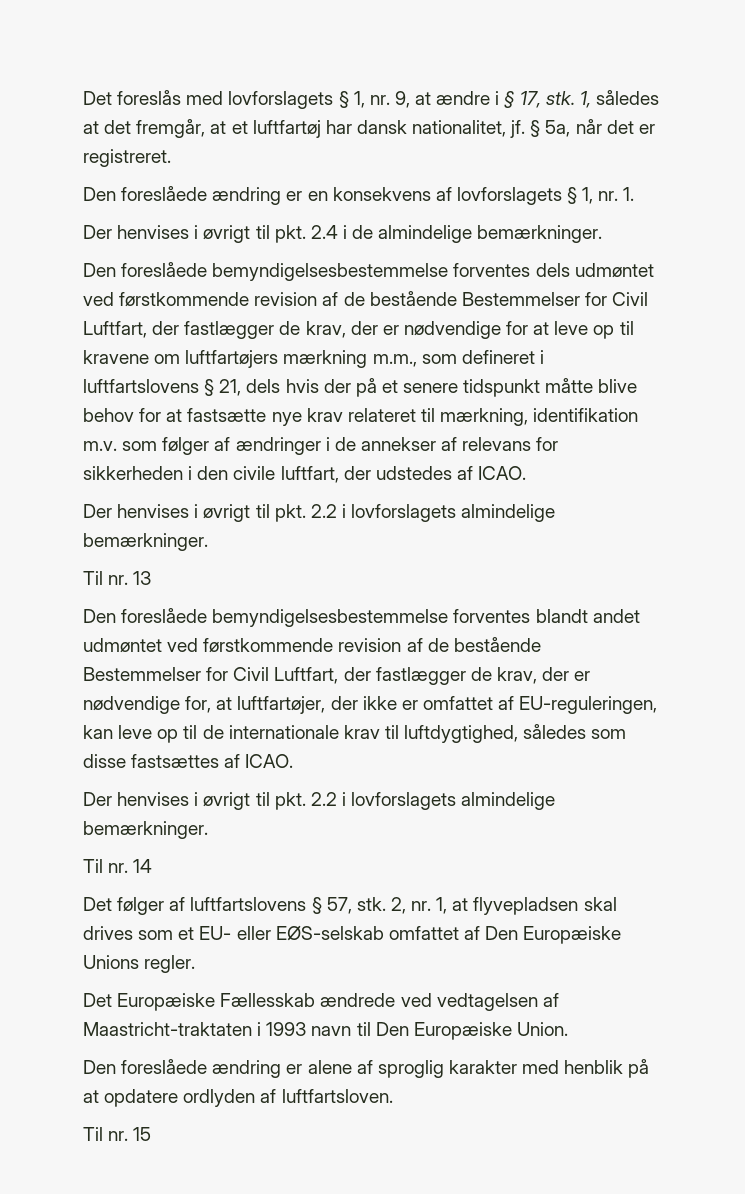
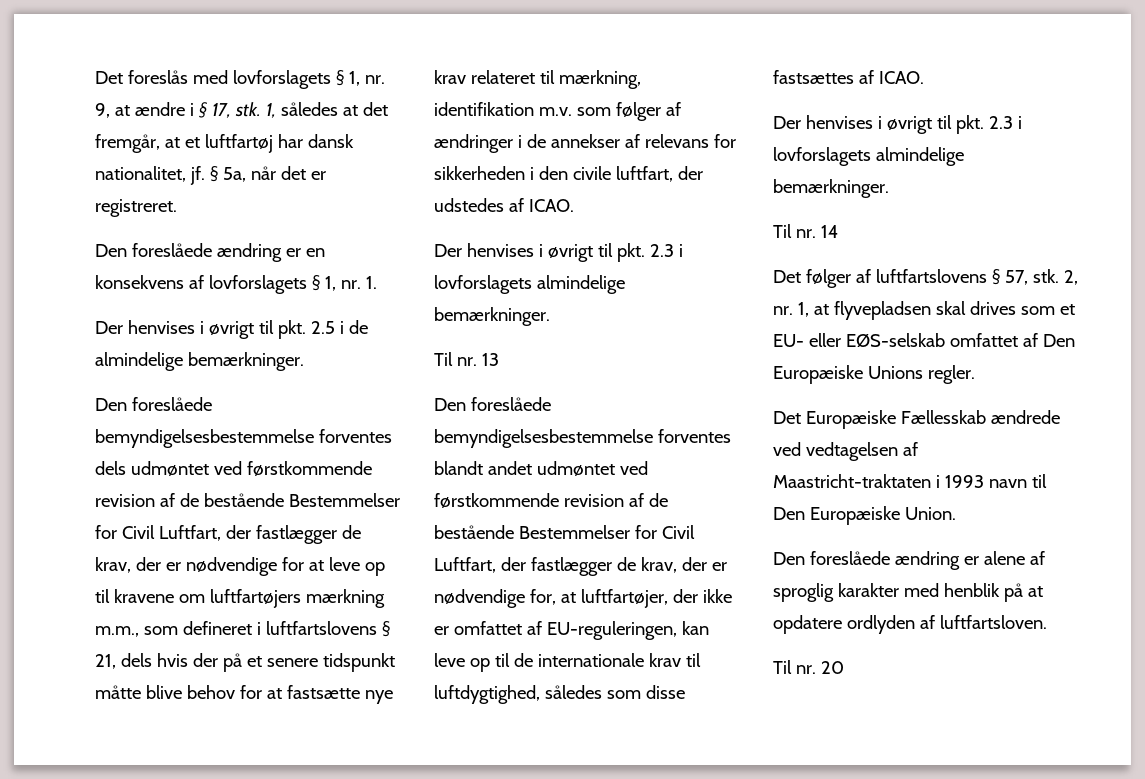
[310,225,338,239] 2.4 -> [310,321,335,334] 2.5
[310,504,337,518] 2.2 -> [649,244,674,257] 2.3
[310,792,337,806] 2.2 -> [988,116,1013,129] 2.3
[133,1127,152,1141] 15 -> [820,661,844,674] 20

